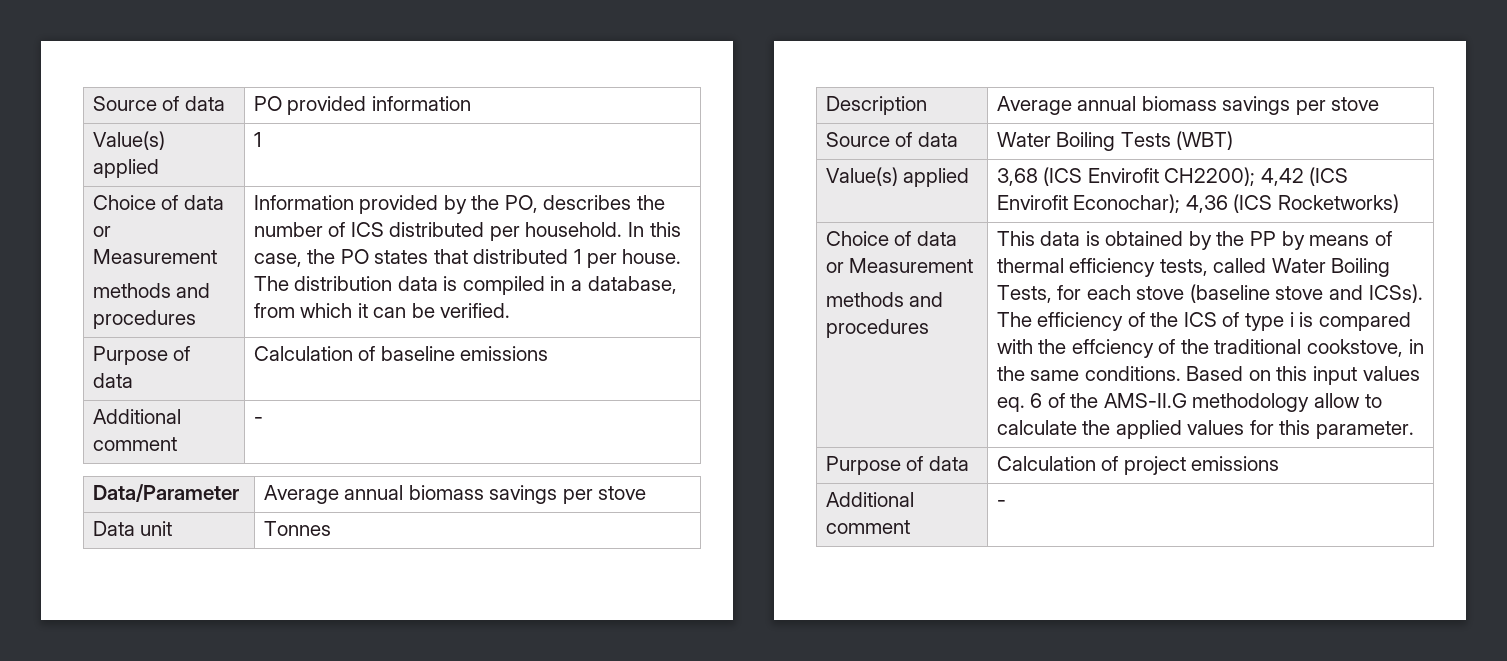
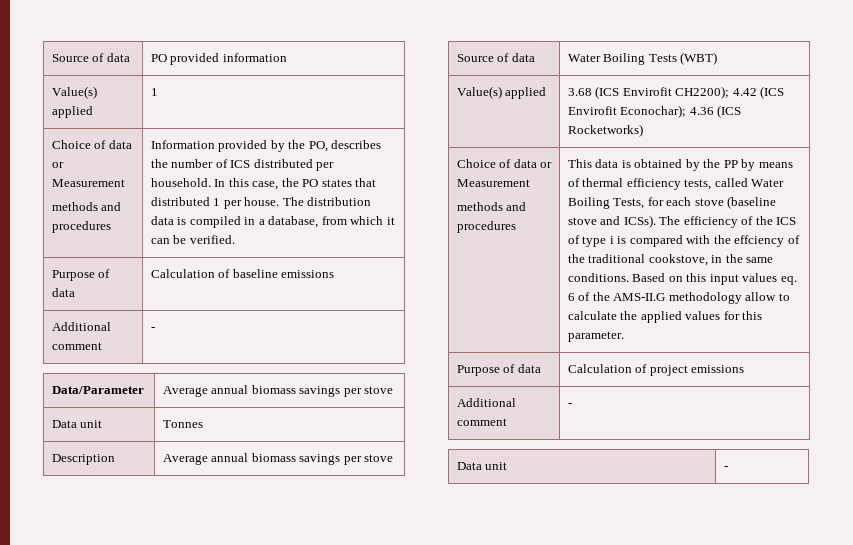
[996,168,1038,186] 3,68 -> [567,88,592,96] 3.68
[1260,168,1304,186] 4,42 -> [732,88,757,96] 4.42
[1185,195,1228,213] 4,36 -> [689,107,714,115] 4.36
(1006, 503) none -> [456,462,508,470] [723,466,728,470] // Data unit | -

